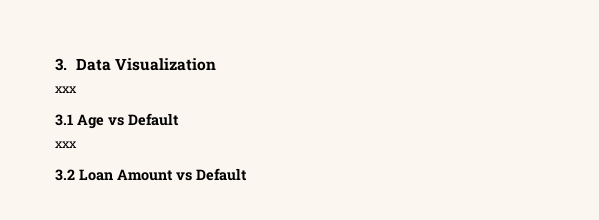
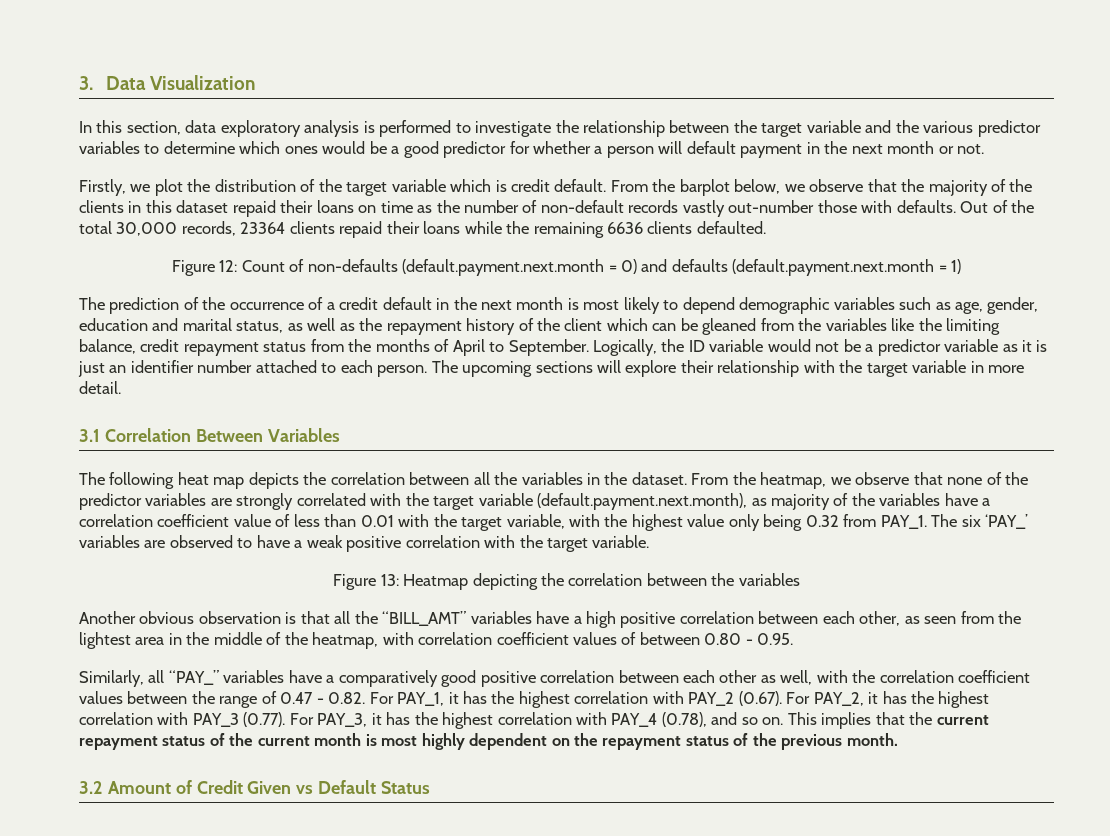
[55,86,77,93] [55,113,179,129] [55,141,77,148] [55,168,247,181] xxx // 3.1 Age vs Default // xxx // 3.2 Loan Amount vs Default -> [79,120,1041,137] [79,141,985,158] [79,179,1033,196] [79,200,1035,217] [79,221,766,238] [171,259,962,276] [79,297,1039,314] [79,318,1001,335] [79,339,1048,356] [78,360,1025,377] [79,381,121,394] [79,428,340,442] [79,472,1029,489] [79,493,991,510] [79,514,1028,531] [79,535,650,552] [333,573,800,590] [79,611,1022,628] [79,632,794,649] [79,670,1031,687] [79,691,990,708] [79,712,989,729] [79,733,898,750] [79,780,431,794] In this section, data exploratory analysis is performed to investigate the relationship between the target variable and the various predictor variables to determine which ones would be a good predictor for whether a person will default payment in the next month or not. // Firstly, we plot the distribution of the target variable which is credit default. From the barplot below, we observe that the majority of the clients in this dataset repaid their loans on time as the number of non-default records vastly out-number those with defaults. Out of the total 30,000 records, 23364 clients repaid their loans while the remaining 6636 clients defaulted. // Figure 12: Count of non-defaults (default.payment.next.month = 0) and defaults (default.payment.next.month = 1) // The prediction of the occurrence of a credit default in the next month is most likely to depend demographic variables such as age, gender, education and marital status, as well as the repayment history of the client which can be gleaned from the variables like the limiting balance, credit repayment status from the months of April to September. Logically, the ID variable would not be a predictor variable as it is just an identifier number attached to each person. The upcoming sections will explore their relationship with the target variable in more detail. // 3.1 Correlation Between Variables // The following heat map depicts the correlation between all the variables in the dataset. From the heatmap, we observe that none of the predictor variables are strongly correlated with the target variable (default.payment.next.month), as majority of the variables have a correlation coefficient value of less than 0.01 with the target variable, with the highest value only being 0.32 from PAY_1. The six ‘PAY_’ variables are observed to have a weak positive correlation with the target variable. // Figure 13: Heatmap depicting the correlation between the variables // Another obvious observation is that all the “BILL_AMT” variables have a high positive correlation between each other, as seen from the lightest area in the middle of the heatmap, with correlation coefficient values of between 0.80 - 0.95. // Similarly, all “PAY_” variables have a comparatively good positive correlation between each other as well, with the correlation coefficient values between the range of 0.47 - 0.82. For PAY_1, it has the highest correlation with PAY_2 (0.67). For PAY_2, it has the highest correlation with PAY_3 (0.77). For PAY_3, it has the highest correlation with PAY_4 (0.78), and so on. This implies that the current repayment status of the current month is most highly dependent on the repayment status of the previous month. // 3.2 Amount of Credit Given vs Default Status

